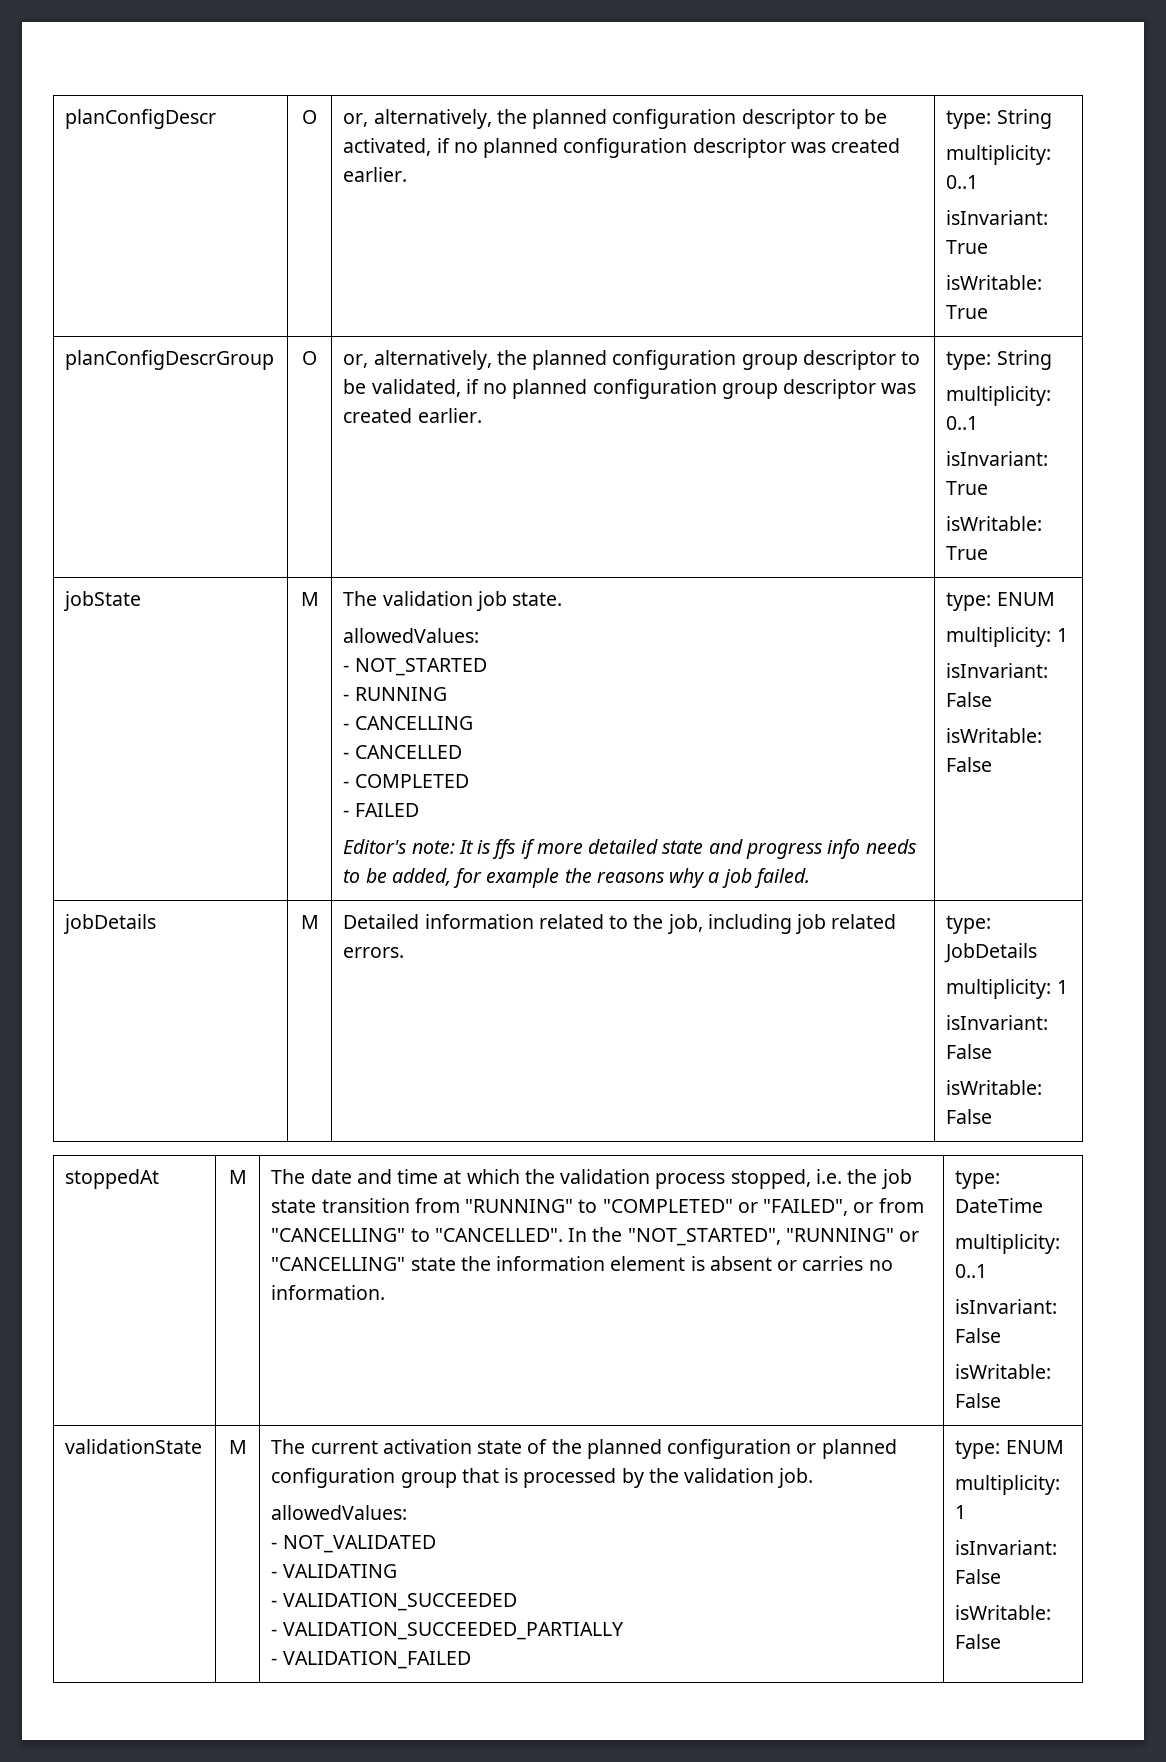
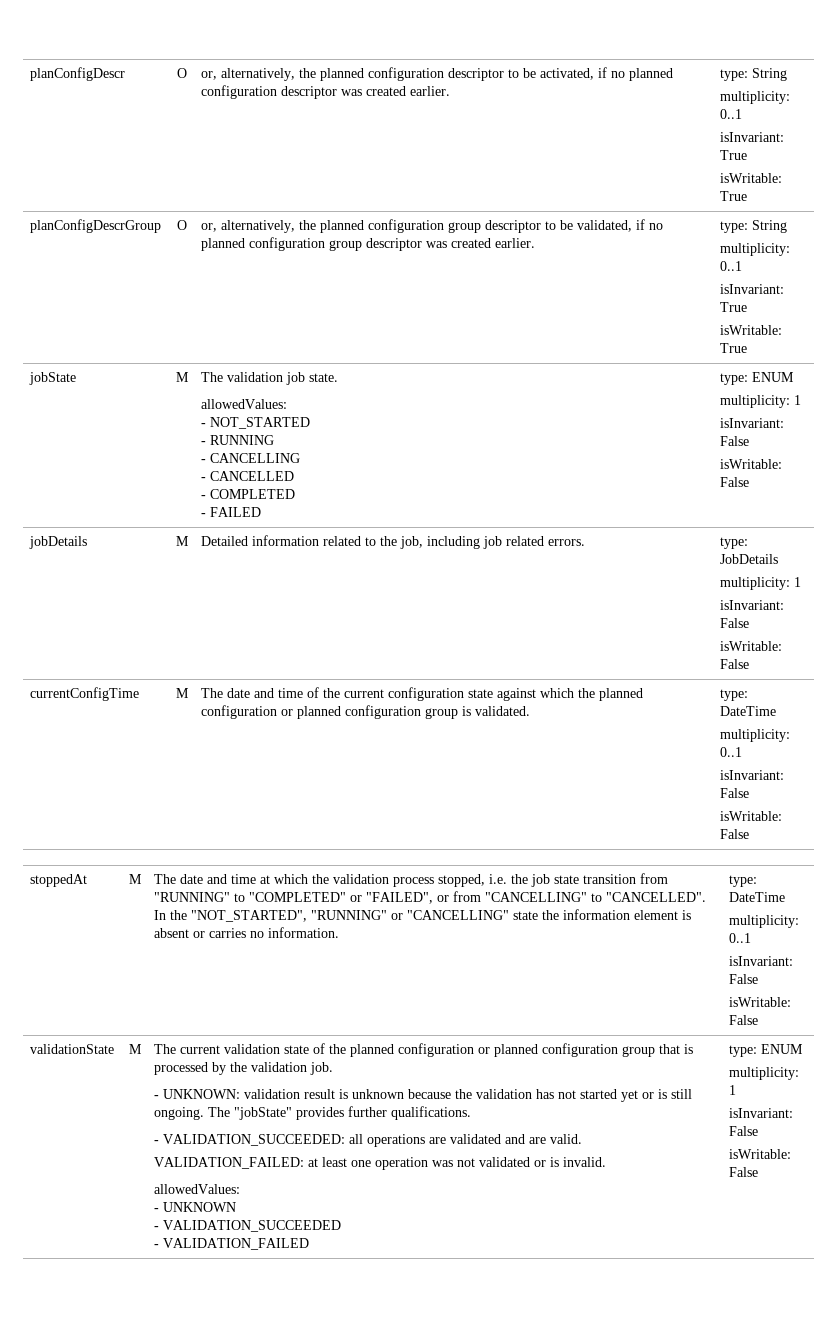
[343,839,917,859] [343,868,811,888] // Editor's note: It is ffs if more detailed state and progress info needs to be added, for example the reasons why a job failed. -> (261, 512) none
(993, 1116) none -> [29,687,139,701] [175,688,189,698] [200,687,643,701] [200,705,530,719] [719,689,748,701] [719,706,776,716] [719,729,790,742] [719,747,742,757] [719,770,784,780] [719,788,749,798] [719,811,782,821] [719,829,749,839] // currentConfigTime | M | The date and time of the current configuration state against which the planned configuration or planned configuration group is validated. | type: DateTime // multiplicity: 0..1 // isInvariant: False // isWritable: False
[382,1439,472,1454] activation -> [223,1044,280,1054] validation
[271,1505,408,1520] [271,1535,436,1553] [271,1564,397,1578] // allowedValues: // - NOT_VALIDATED // - VALIDATING -> [153,1089,692,1102] [153,1106,471,1120] [153,1134,582,1147] [153,1157,606,1170] [153,1184,240,1194] [153,1202,236,1212] // - UNKNOWN: validation result is unknown because the validation has not started yet or is still ongoing. The "jobState" provides further qualifications. // - VALIDATION_SUCCEEDED: all operations are validated and are valid. // VALIDATION_FAILED: at least one operation was not validated or is invalid. // allowedValues: // - UNKNOWN
[271,1622,624,1640] // - VALIDATION_SUCCEEDED_PARTIALLY -> (341, 1226) none

